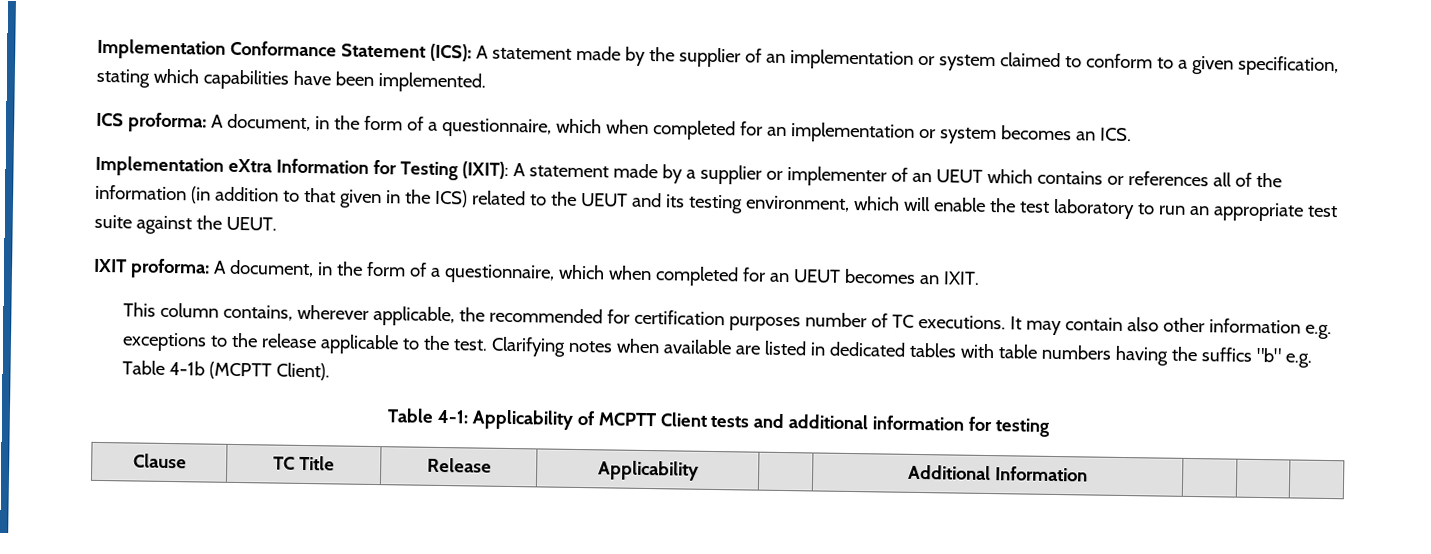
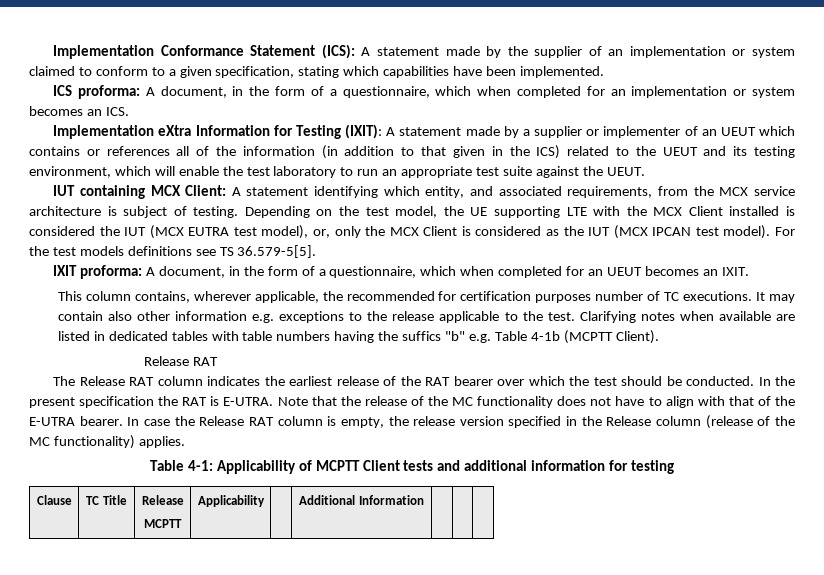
(277, 223) none -> [53,185,796,199] [29,206,795,218] [29,225,795,239] [29,245,317,258] // IUT containing MCX Client: A statement identifying which entity, and associated requirements, from the MCX service architecture is subject of testing. Depending on the test model, the UE supporting LTE with the MCX Client installed is considered the IUT (MCX EUTRA test model), or, only the MCX Client is considered as the IUT (MCX IPCAN test model). For the test models definitions see TS 36.579-5[5].
(331, 371) none -> [144,356,219,366] [53,376,795,386] [29,396,796,408] [29,415,795,429] [29,435,185,449] // Release RAT // The Release RAT column indicates the earliest release of the RAT bearer over which the test should be conducted. In the present specification the RAT is E-UTRA. Note that the release of the MC functionality does not have to align with that of the E-UTRA bearer. In case the Release RAT column is empty, the release version specified in the Release column (release of the MC functionality) applies.
(492, 465) none -> [144,519,182,528] // MCPTT

